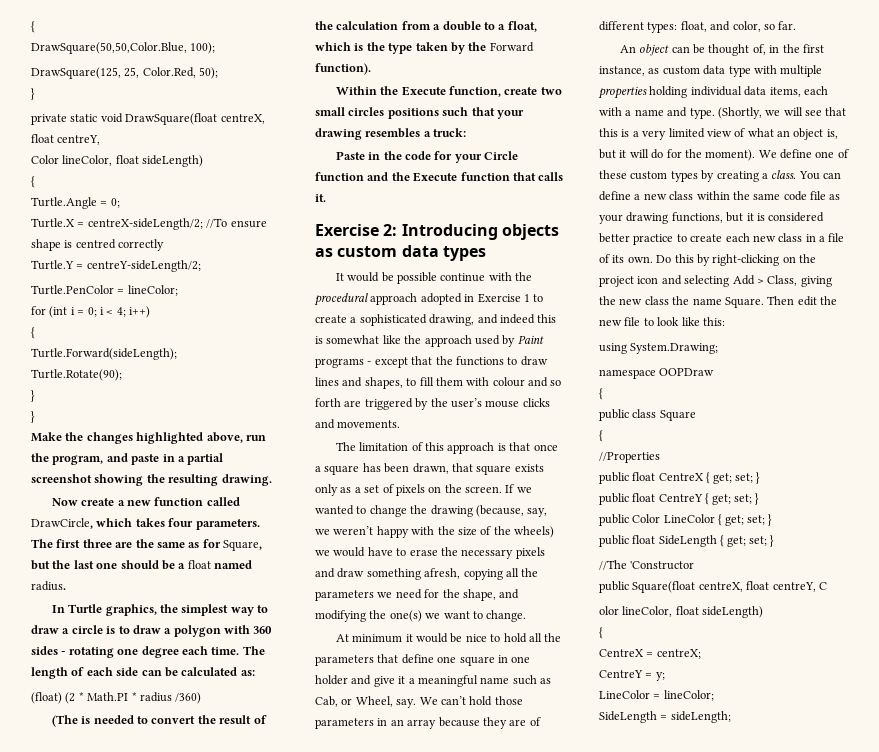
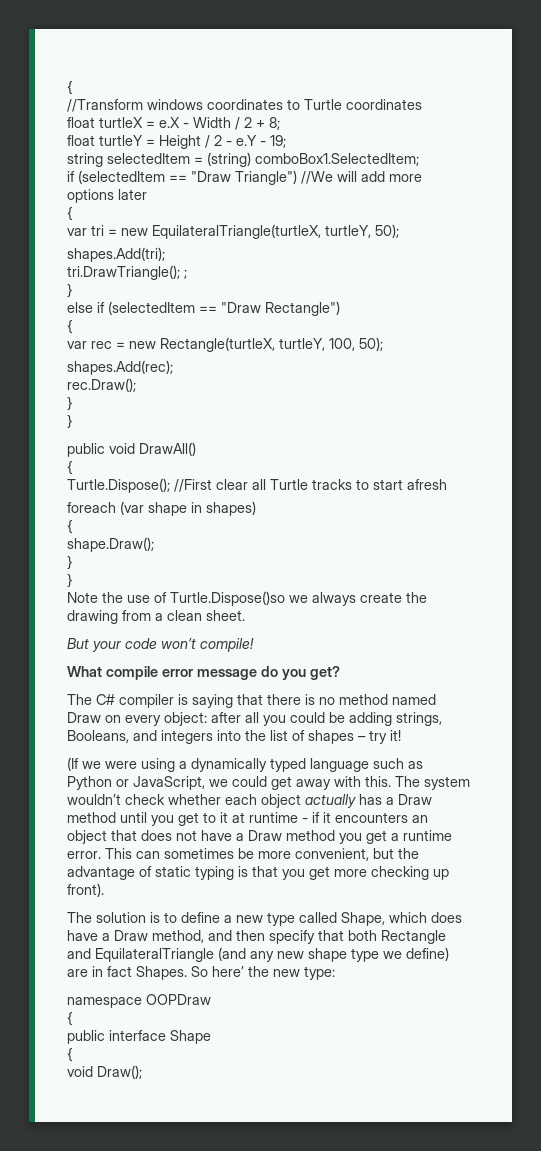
[31,21,35,33] [31,42,216,54] [31,67,219,79] [31,88,35,100] [31,113,265,125] [31,134,101,145] [31,155,204,167] [31,176,35,188] [31,197,120,209] [31,218,267,230] [31,239,165,251] [31,260,201,272] [31,285,178,296] [31,306,150,318] [31,327,35,339] [31,348,177,360] [31,369,122,381] [31,390,35,402] [31,411,35,423] [31,432,266,444] [31,453,224,465] [31,474,272,486] [51,497,240,506] [31,518,260,530] [31,539,262,551] [31,560,252,570] [31,581,66,591] [51,604,269,616] [31,625,273,637] [31,646,265,658] [31,667,255,679] [31,692,202,704] [51,715,267,727] [315,21,537,32] [315,42,534,54] [315,63,371,75] [335,86,562,97] [315,107,524,119] [315,128,467,140] [335,151,519,163] [315,172,564,182] [315,194,326,202] [315,224,559,240] [315,245,486,261] [335,272,533,284] [314,293,544,306] [315,314,557,326] [315,335,544,347] [315,356,548,368] [315,377,562,389] [315,398,550,410] [315,419,401,429] [335,442,558,454] [315,463,544,475] [315,484,532,496] [315,505,548,517] [315,526,554,538] [315,547,545,559] [315,568,539,580] [315,589,520,601] [315,610,527,622] [335,633,562,643] [315,654,531,666] [315,675,551,687] [315,696,523,708] [315,717,541,729] [599,21,797,33] [619,44,824,56] [599,65,823,77] [598,86,828,99] [599,107,847,119] [599,128,838,140] [599,149,849,161] [599,170,841,182] [599,191,841,201] [599,212,825,224] [599,233,845,245] [599,254,816,266] [599,275,832,287] [599,296,837,308] [599,317,725,326] [599,343,719,354] { // DrawSquare(50,50,Color.Blue, 100); // DrawSquare(125, 25, Color.Red, 50); // } // private static void DrawSquare(float centreX, float centreY, // Color lineColor, float sideLength) // { // Turtle.Angle = 0; // Turtle.X = centreX-sideLength/2; //To ensure shape is centred correctly // Turtle.Y = centreY-sideLength/2; // Turtle.PenColor = lineColor; // for (int i = 0; i < 4; i++) // { // Turtle.Forward(sideLength); // Turtle.Rotate(90); // } // } // Make the changes highlighted above, run the program, and paste in a partial screenshot showing the resulting drawing. // Now create a new function called DrawCircle, which takes four parameters. The first three are the same as for Square, but the last one should be a float named radius. // In Turtle graphics, the simplest way to draw a circle is to draw a polygon with 360 sides - rotating one degree each time. The length of each side can be calculated as: // (float) (2 * Math.PI * radius /360) // (The is needed to convert the result of the calculation from a double to a float, which is the type taken by the Forward function). // Within the Execute function, create two small circles positions such that your drawing resembles a truck: // Paste in the code for your Circle function and the Execute function that calls it. // Exercise 2: Introducing objects as custom data types // It would be possible continue with the procedural approach adopted in Exercise 1 to create a sophisticated drawing, and indeed this is somewhat like the approach used by Paint programs - except that the functions to draw lines and shapes, to fill them with colour and so forth are triggered by the user’s mouse clicks and movements. // The limitation of this approach is that once a square has been drawn, that square exists only as a set of pixels on the screen. If we wanted to change the drawing (because, say, we weren’t happy with the size of the wheels) we would have to erase the necessary pixels and draw something afresh, copying all the parameters we need for the shape, and modifying the one(s) we want to change. // At minimum it would be nice to hold all the parameters that define one square in one holder and give it a meaningful name such as Cab, or Wheel, say. We can’t hold those parameters in an array because they are of different types: float, and color, so far. // An object can be thought of, in the first instance, as custom data type with multiple properties holding individual data items, each with a name and type. (Shortly, we will see that this is a very limited view of what an object is, but it will do for the moment). We define one of these custom types by creating a class. You can define a new class within the same code file as your drawing functions, but it is considered better practice to create each new class in a file of its own. Do this by right-clicking on the project icon and selecting Add > Class, giving the new class the name Square. Then edit the new file to look like this: // using System.Drawing; -> [67,80,73,95] [67,99,422,112] [67,117,280,130] [67,135,286,149] [67,152,419,167] [67,170,422,185] [67,189,147,203] [67,206,73,221] [67,224,399,239] [67,247,165,262] [67,265,187,280] [67,283,73,298] [67,301,340,316] [67,319,73,334] [67,337,383,352] [67,360,173,375] [67,378,136,392] [67,396,73,411] [67,414,73,429] [67,442,196,457] [67,460,73,475] [67,478,447,493] [67,501,256,516] [67,519,73,534] [67,537,154,552] [67,555,73,570] [67,573,73,588] [67,591,427,606] [67,610,245,624] [67,638,254,652] [67,666,340,680] [67,694,436,708] [67,712,442,726] [67,730,401,744] [67,757,423,772] [67,776,470,790] [67,794,432,808] [67,812,428,826] [67,830,452,844] [67,848,419,861] [67,866,449,880] [67,883,104,897] [67,912,462,926] [67,930,446,944] [67,947,449,962] [67,966,335,980] { // //Transform windows coordinates to Turtle coordinates // float turtleX = e.X - Width / 2 + 8; // float turtleY = Height / 2 - e.Y - 19; // string selectedItem = (string) comboBox1.SelectedItem; // if (selectedItem == "Draw Triangle") //We will add more options later // { // var tri = new EquilateralTriangle(turtleX, turtleY, 50); // shapes.Add(tri); // tri.DrawTriangle(); ; // } // else if (selectedItem == "Draw Rectangle") // { // var rec = new Rectangle(turtleX, turtleY, 100, 50); // shapes.Add(rec); // rec.Draw(); // } // } // public void DrawAll() // { // Turtle.Dispose(); //First clear all Turtle tracks to start afresh // foreach (var shape in shapes) // { // shape.Draw(); // } // } // Note the use of Turtle.Dispose()so we always create the drawing from a clean sheet. // But your code won’t compile! // What compile error message do you get? // The C# compiler is saying that there is no method named Draw on every object: after all you could be adding strings, Booleans, and integers into the list of shapes – try it! // (If we were using a dynamically typed language such as Python or JavaScript, we could get away with this. The system wouldn’t check whether each object actually has a Draw method until you get to it at runtime - if it encounters an object that does not have a Draw method you get a runtime error. This can sometimes be more convenient, but the advantage of static typing is that you get more checking up front). // The solution is to define a new type called Shape, which does have a Draw method, and then specify that both Rectangle and EquilateralTriangle (and any new shape type we define) are in fact Shapes. So here’ the new type:
[632,409,696,421] [599,430,603,442] [599,452,660,463] [599,472,761,484] [599,493,760,505] [599,514,773,526] [599,535,775,547] [599,560,695,570] [599,581,827,593] [599,606,764,618] [599,627,603,639] [599,649,701,659] [599,670,665,681] [599,690,714,701] [599,711,731,723] class Square // { // //Properties // public float CentreX { get; set; } // public float CentreY { get; set; } // public Color LineColor { get; set; } // public float SideLength { get; set; } // //The 'Constructor // public Square(float centreX, float centreY, C // olor lineColor, float sideLength) // { // CentreX = centreX; // CentreY = y; // LineColor = lineColor; // SideLength = sideLength; -> [109,1030,211,1044] [67,1047,73,1062] [67,1065,142,1079] interface Shape // { // void Draw();

